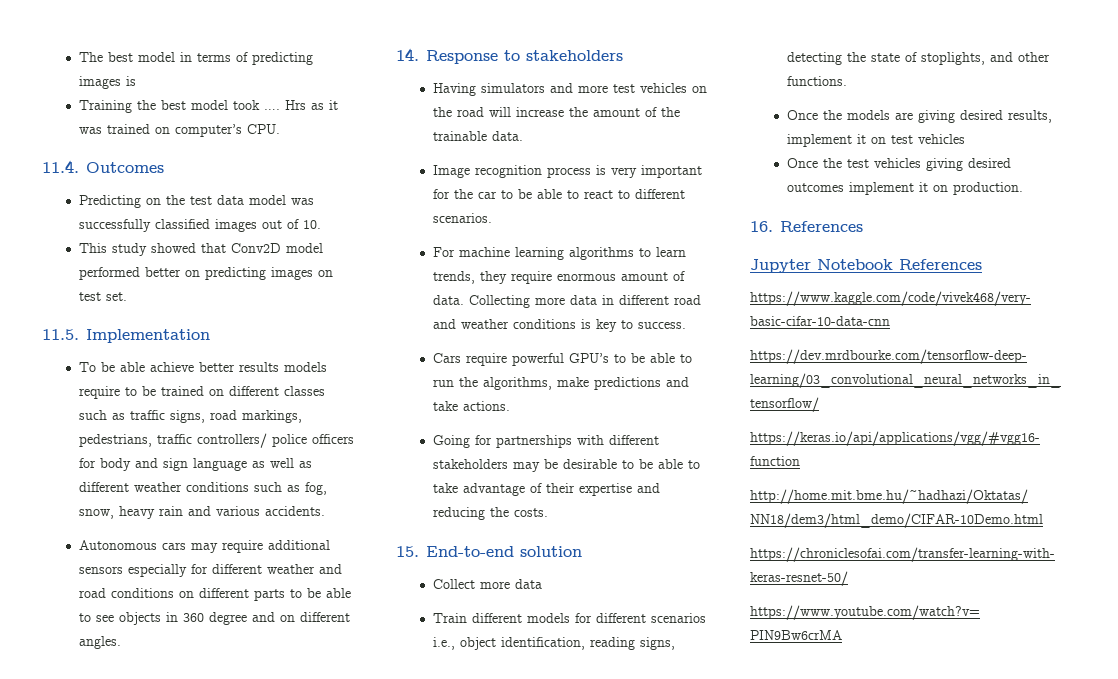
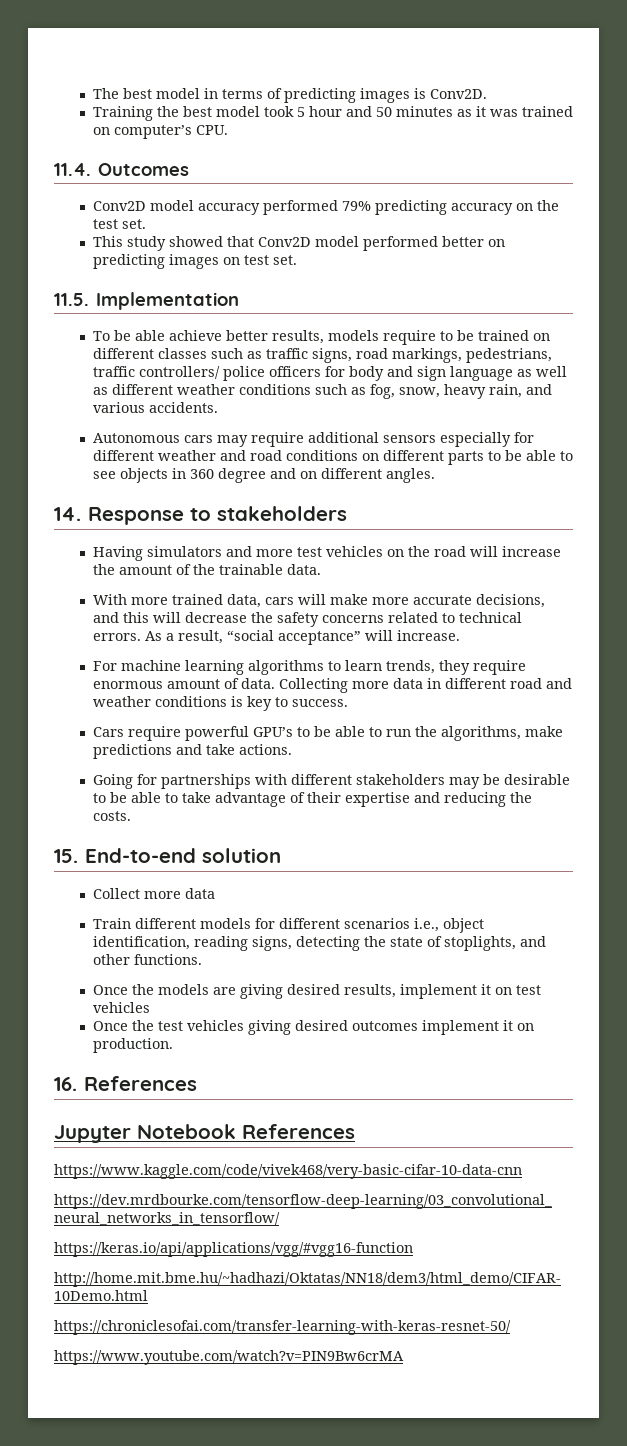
(136, 81) none -> [429,89,487,99] Conv2D.
[263,100,306,110] …. Hrs -> [296,106,453,117] 5 hour and 50 minutes
[78,195,314,208] [78,219,321,232] Predicting on the test data model was successfully classified images out of 10. -> [92,200,559,215] [92,219,146,229] Conv2D model accuracy performed 79% predicting accuracy on the test set.
[238,362,279,372] results -> [271,330,324,344] results,
[158,506,183,516] rain -> [488,384,522,398] rain,
[432,165,702,178] [432,189,685,199] [432,213,492,223] Image recognition process is very important for the car to be able to react to different scenarios. -> [92,594,545,608] [92,612,522,627] [92,630,460,645] With more trained data, cars will make more accurate decisions, and this will decrease the safety concerns related to technical errors. As a result, “social acceptance” will increase.

